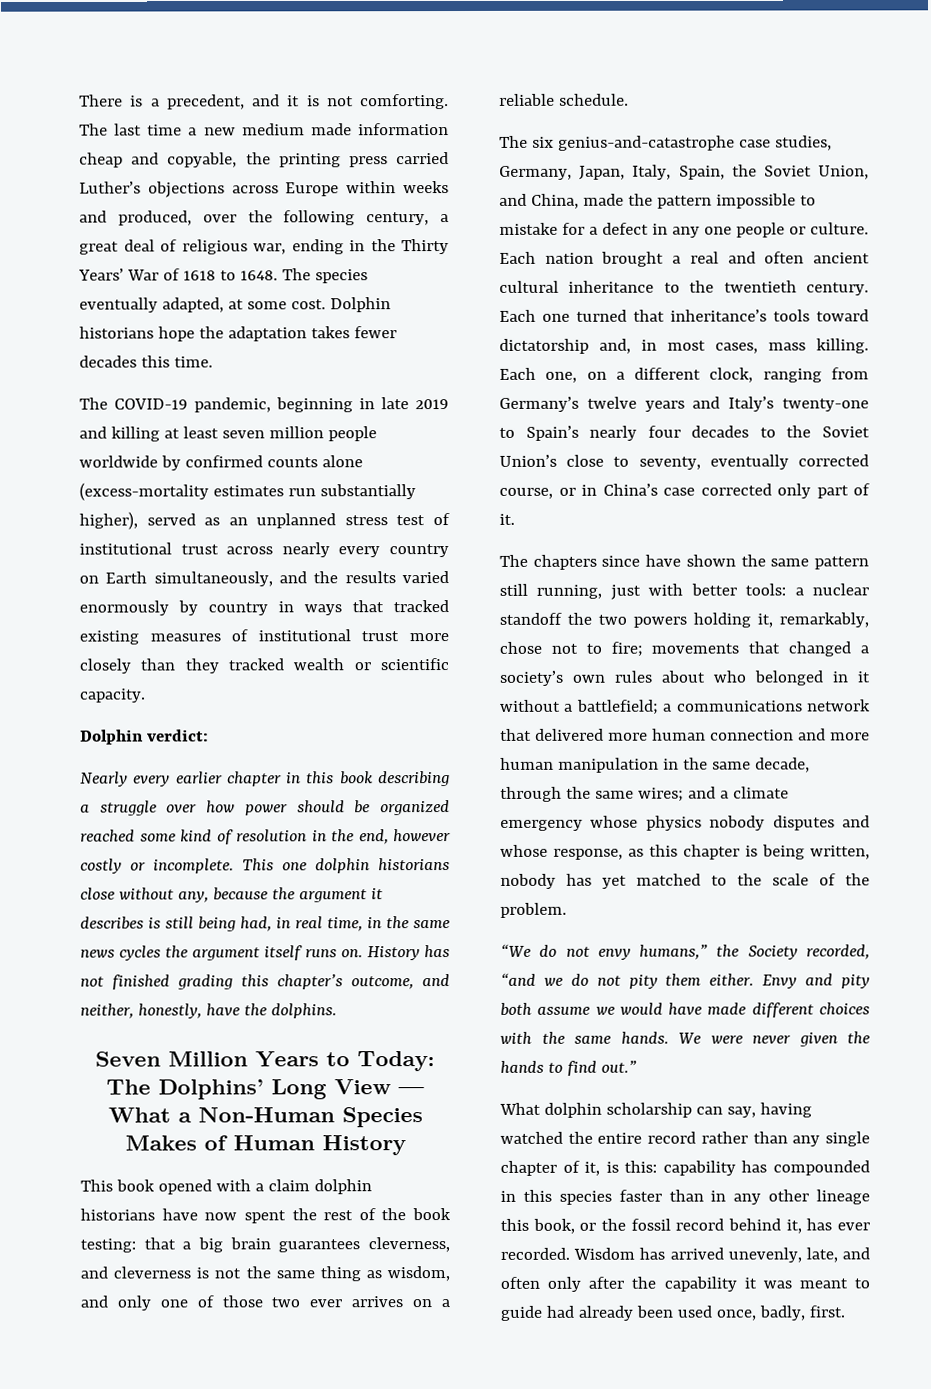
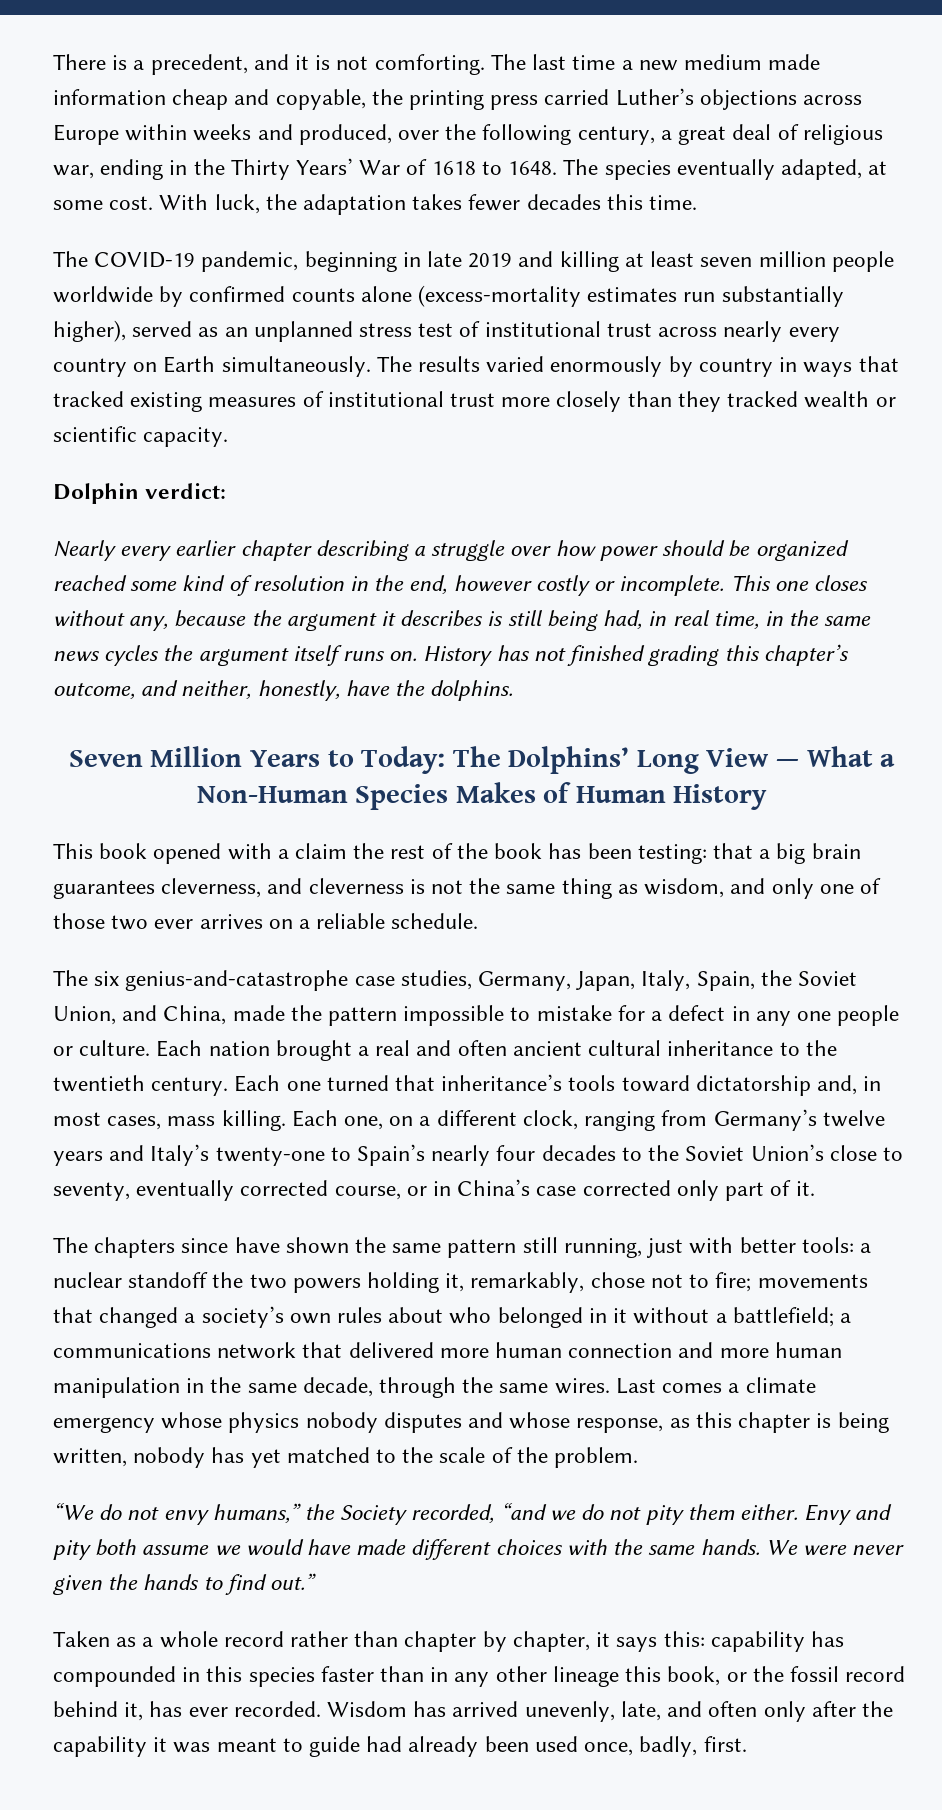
[329,297,391,313] [79,326,195,342] Dolphin historians hope -> [159,194,260,214] With luck,
[153,571,339,587] simultaneously, and the -> [221,356,412,377] simultaneously. The
[286,771,373,785] in this book -> (312, 550) none
[315,858,450,874] [80,887,115,900] dolphin historians close -> [813,575,868,591] closes
[313,1179,372,1195] [80,1208,286,1224] dolphin historians have now spent -> (348, 851) none
(451, 1214) none -> [548,843,632,859] has been
[637,786,716,802] wires; and -> [554,1378,723,1394] wires. Last comes
[499,1102,812,1118] [500,1131,870,1147] [500,1160,619,1176] What dolphin scholarship can say, having watched the entire record rather than any single chapter of it, is -> [53,1631,658,1652] Taken as a whole record rather than chapter by chapter, it says

